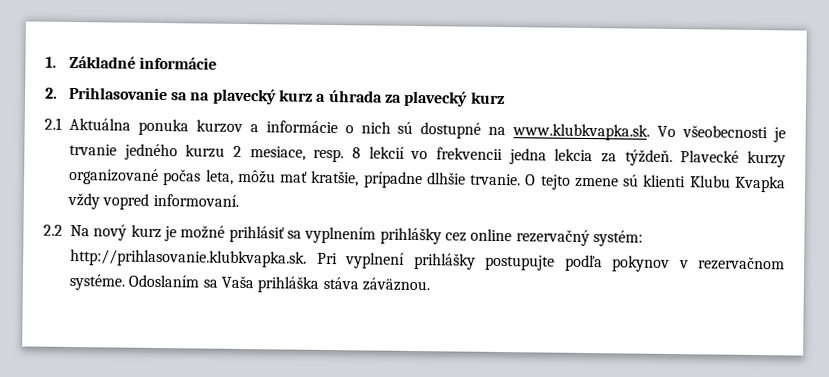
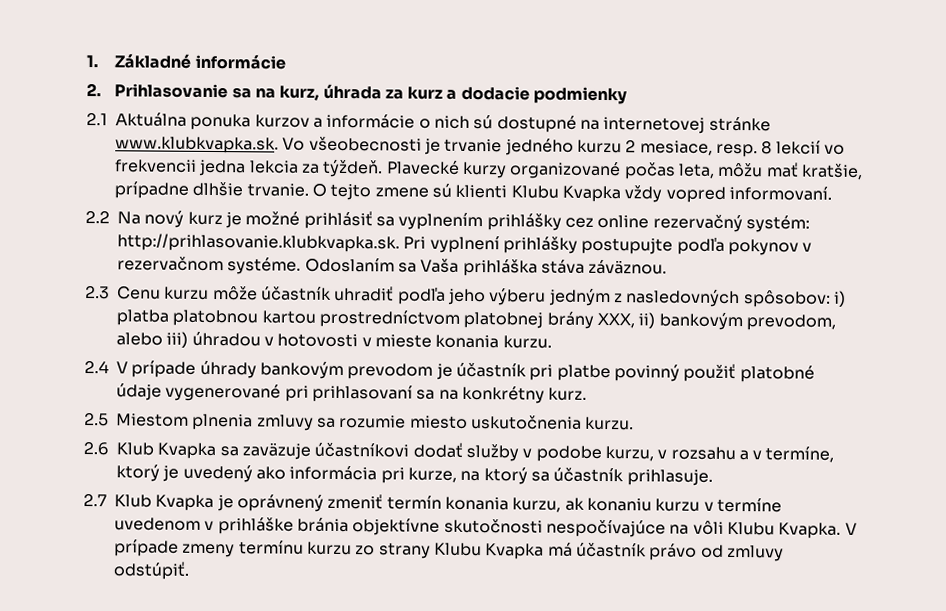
[211,88,505,107] plavecký kurz a úhrada za plavecký kurz -> [279,83,628,105] kurz, úhrada za kurz a dodacie podmienky
(507, 131) none -> [603,116,771,134] internetovej stránke
(430, 284) none -> [85,285,846,308] [116,309,836,331] [116,331,552,349] [84,360,815,383] [116,383,588,404] [84,413,635,431] [83,442,835,463] [116,464,713,486] [83,493,782,513] [114,517,857,539] [114,539,784,562] [113,561,190,580] // 2.3 Cenu kurzu môže účastník uhradiť podľa jeho výberu jedným z nasledovných spôsobov: i) platba platobnou kartou prostredníctvom platobnej brány XXX, ii) bankovým prevodom, alebo iii) úhradou v hotovosti v mieste konania kurzu. // 2.4 V prípade úhrady bankovým prevodom je účastník pri platbe povinný použiť platobné údaje vygenerované pri prihlasovaní sa na konkrétny kurz. // 2.5 Miestom plnenia zmluvy sa rozumie miesto uskutočnenia kurzu. // 2.6 Klub Kvapka sa zaväzuje účastníkovi dodať služby v podobe kurzu, v rozsahu a v termíne, ktorý je uvedený ako informácia pri kurze, na ktorý sa účastník prihlasuje. // 2.7 Klub Kvapka je oprávnený zmeniť termín konania kurzu, ak konaniu kurzu v termíne uvedenom v prihláške bránia objektívne skutočnosti nespočívajúce na vôli Klubu Kvapka. V prípade zmeny termínu kurzu zo strany Klubu Kvapka má účastník právo od zmluvy odstúpiť.

